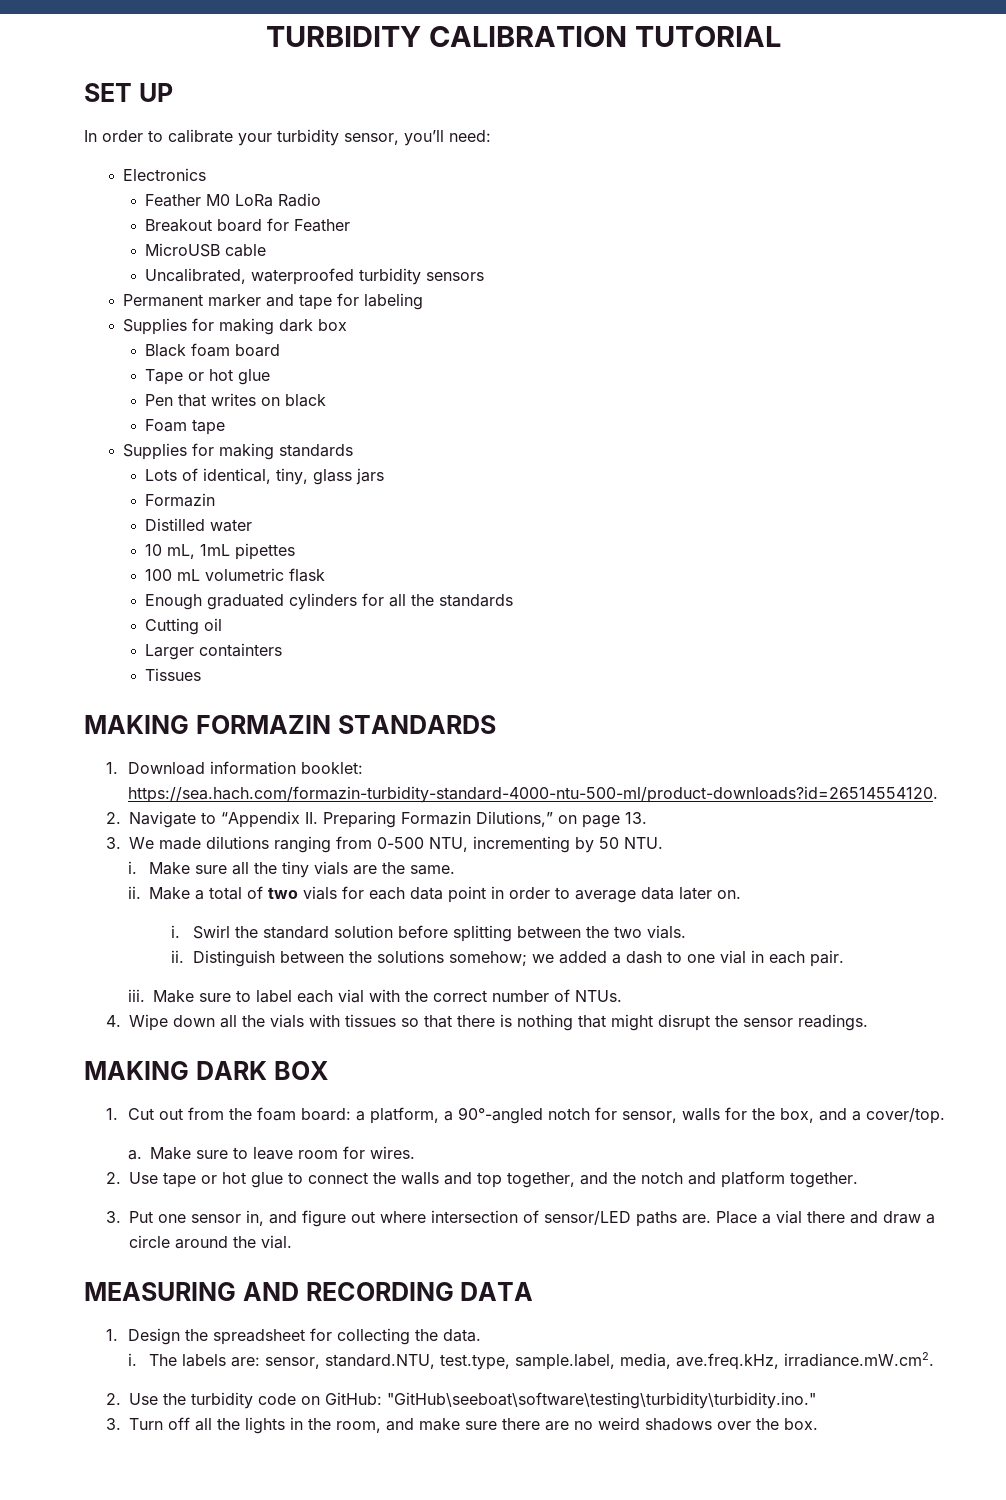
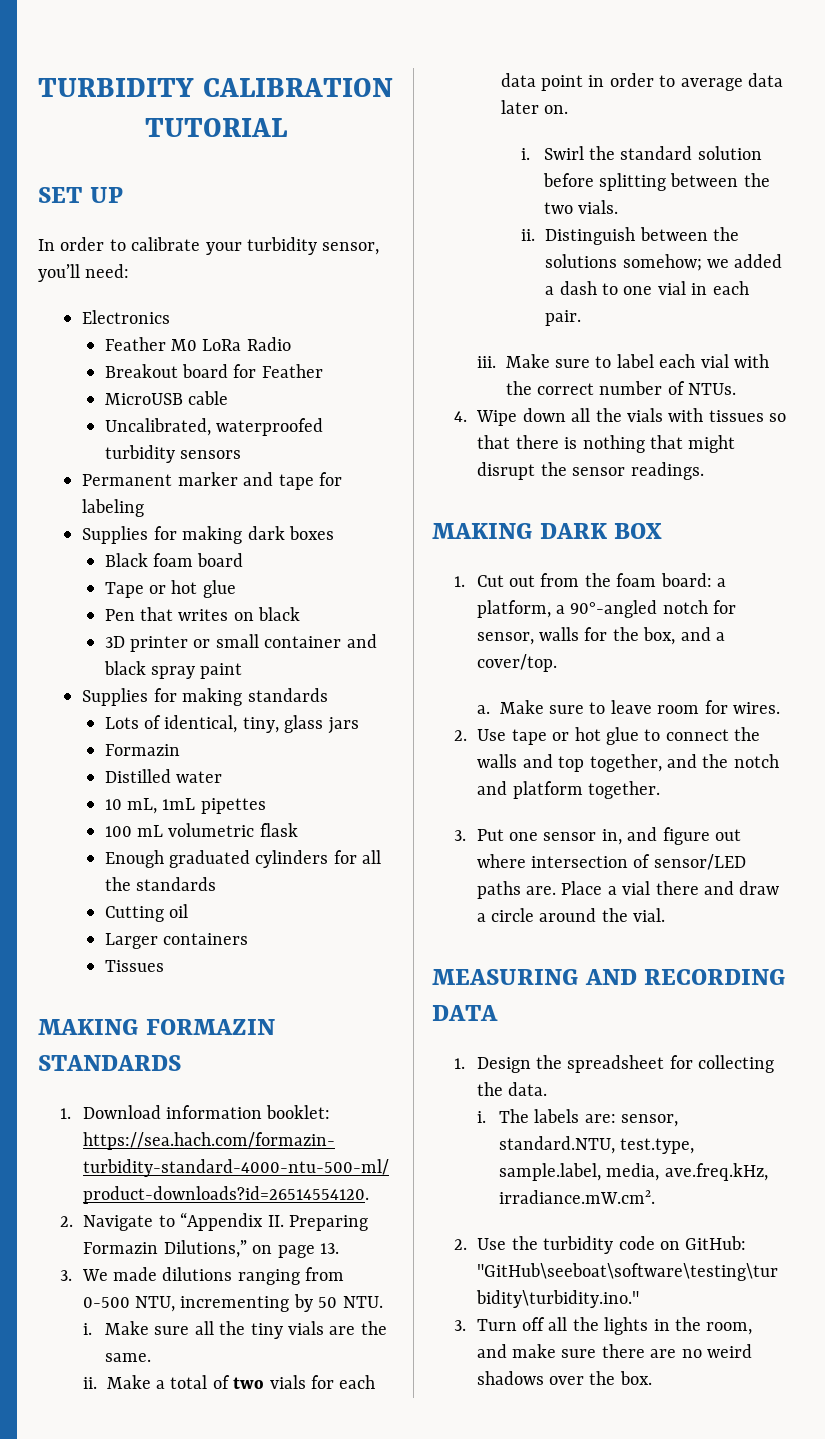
[318,319,348,331] box -> [288,526,334,540] boxes
[145,419,226,435] Foam tape -> [104,634,377,652] [103,661,243,679] 3D printer or small container and black spray paint
[199,643,283,657] containters -> [163,933,249,945] containers

